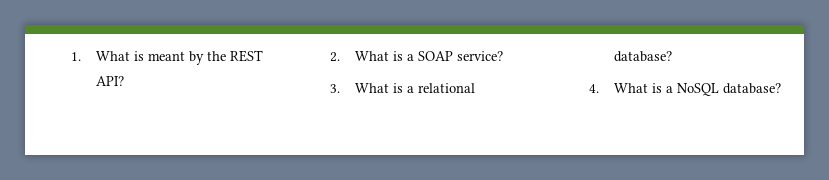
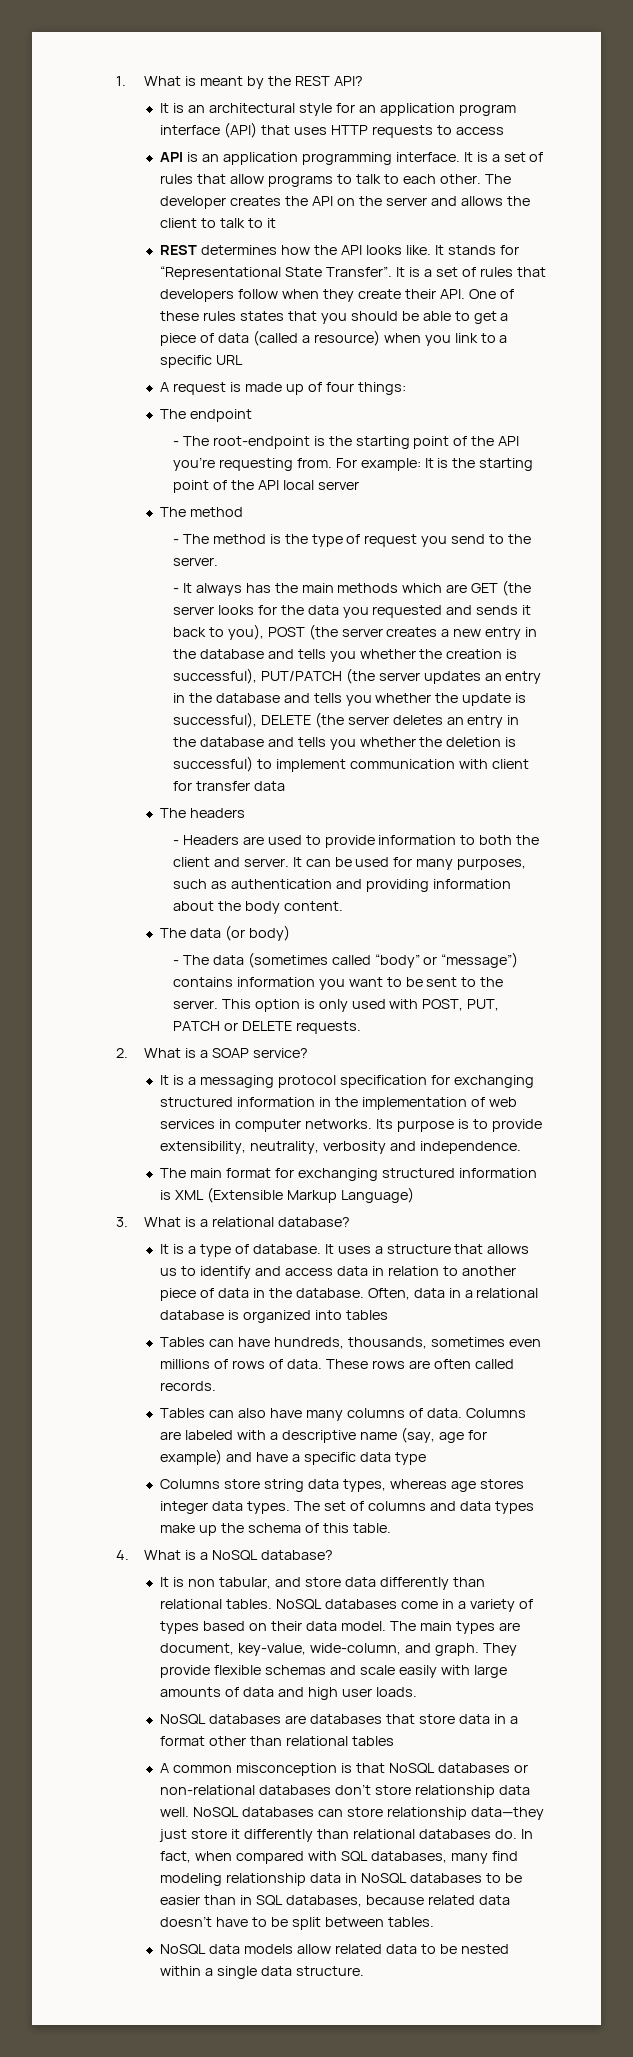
(125, 81) none -> [160,103,516,116] [160,122,504,138] [160,152,544,165] [160,174,511,187] [160,196,530,209] [160,218,276,228] [160,245,519,255] [160,266,546,280] [160,289,514,302] [160,311,509,324] [160,330,508,346] [160,355,244,368] [160,382,406,395] [160,409,253,422] [173,436,520,449] [173,457,534,471] [173,480,359,493] [160,507,244,517] [173,534,532,547] [173,557,219,566] [173,580,532,596] [173,605,532,618] [173,624,538,640] [173,649,518,662] [173,668,542,684] [173,693,527,706] [173,712,520,728] [173,737,517,750] [173,756,529,772] [173,781,285,791] [160,808,246,818] [173,835,540,848] [173,857,527,870] [173,879,511,892] [173,901,343,914] [160,925,291,941] [173,952,519,968] [173,977,504,990] [173,999,500,1012] [173,1021,361,1034] // It is an architectural style for an application program interface (API) that uses HTTP requests to access // API is an application programming interface. It is a set of rules that allow programs to talk to each other. The developer creates the API on the server and allows the client to talk to it // REST determines how the API looks like. It stands for “Representational State Transfer”. It is a set of rules that developers follow when they create their API. One of these rules states that you should be able to get a piece of data (called a resource) when you link to a specific URL // A request is made up of four things: // The endpoint // - The root-endpoint is the starting point of the API you’re requesting from. For example: It is the starting point of the API local server // The method // - The method is the type of request you send to the server. // - It always has the main methods which are GET (the server looks for the data you requested and sends it back to you), POST (the server creates a new entry in the database and tells you whether the creation is successful), PUT/PATCH (the server updates an entry in the database and tells you whether the update is successful), DELETE (the server deletes an entry in the database and tells you whether the deletion is successful) to implement communication with client for transfer data // The headers // - Headers are used to provide information to both the client and server. It can be used for many purposes, such as authentication and providing information about the body content. // The data (or body) // - The data (sometimes called “body” or “message”) contains information you want to be sent to the server. This option is only used with POST, PUT, PATCH or DELETE requests.
(504, 56) none -> [160,1075,534,1088] [160,1097,517,1110] [160,1119,542,1132] [160,1141,521,1154] [160,1168,537,1181] [160,1187,414,1203] // It is a messaging protocol specification for exchanging structured information in the implementation of web services in computer networks. Its purpose is to provide extensibility, neutrality, verbosity and independence. // The main format for exchanging structured information is XML (Extensible Markup Language)
(673, 56) none -> [160,1244,530,1257] [160,1266,516,1279] [160,1288,539,1301] [160,1310,388,1323] [160,1337,541,1349] [160,1359,514,1369] [160,1381,217,1391] [160,1408,526,1421] [160,1427,487,1443] [160,1449,426,1465] [160,1479,524,1492] [160,1501,534,1514] [160,1523,391,1536] // It is a type of database. It uses a structure that allows us to identify and access data in relation to another piece of data in the database. Often, data in a relational database is organized into tables // Tables can have hundreds, thousands, sometimes even millions of rows of data. These rows are often called records. // Tables can also have many columns of data. Columns are labeled with a descriptive name (say, age for example) and have a specific data type // Columns store string data types, whereas age stores integer data types. The set of columns and data types make up the schema of this table.
(782, 88) none -> [160,1577,485,1590] [160,1599,533,1612] [160,1621,520,1634] [160,1643,517,1656] [160,1665,507,1678] [160,1687,417,1700] [160,1714,518,1724] [160,1736,394,1746] [160,1763,528,1776] [160,1784,530,1798] [160,1807,544,1820] [159,1829,533,1842] [160,1851,518,1864] [160,1873,522,1886] [160,1895,510,1907] [160,1916,434,1930] [160,1944,509,1954] [160,1966,364,1979] // It is non tabular, and store data differently than relational tables. NoSQL databases come in a variety of types based on their data model. The main types are document, key-value, wide-column, and graph. They provide flexible schemas and scale easily with large amounts of data and high user loads. // NoSQL databases are databases that store data in a format other than relational tables // A common misconception is that NoSQL databases or non-relational databases don’t store relationship data well. NoSQL databases can store relationship data—they just store it differently than relational databases do. In fact, when compared with SQL databases, many find modeling relationship data in NoSQL databases to be easier than in SQL databases, because related data doesn’t have to be split between tables. // NoSQL data models allow related data to be nested within a single data structure.

